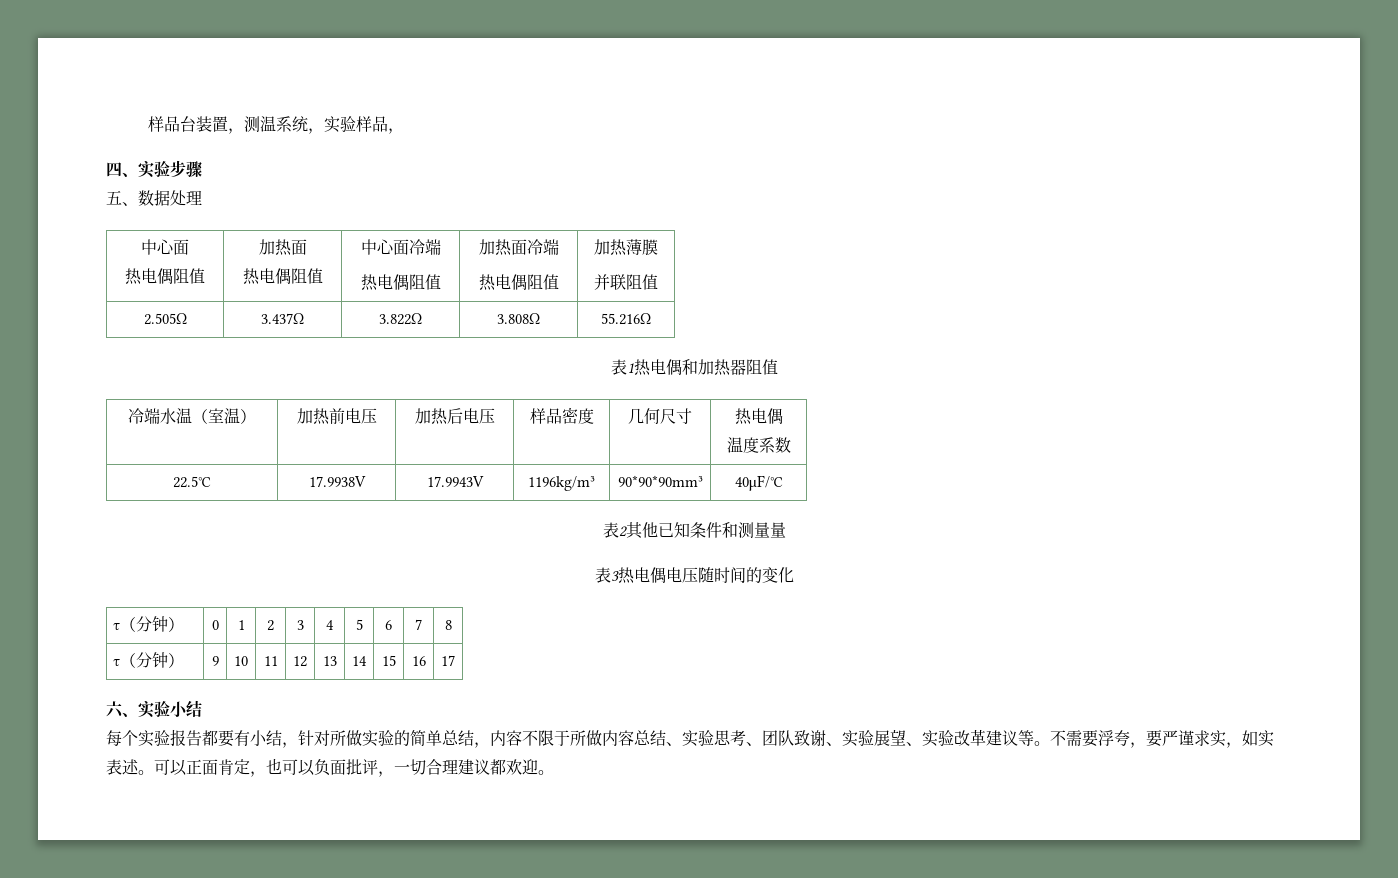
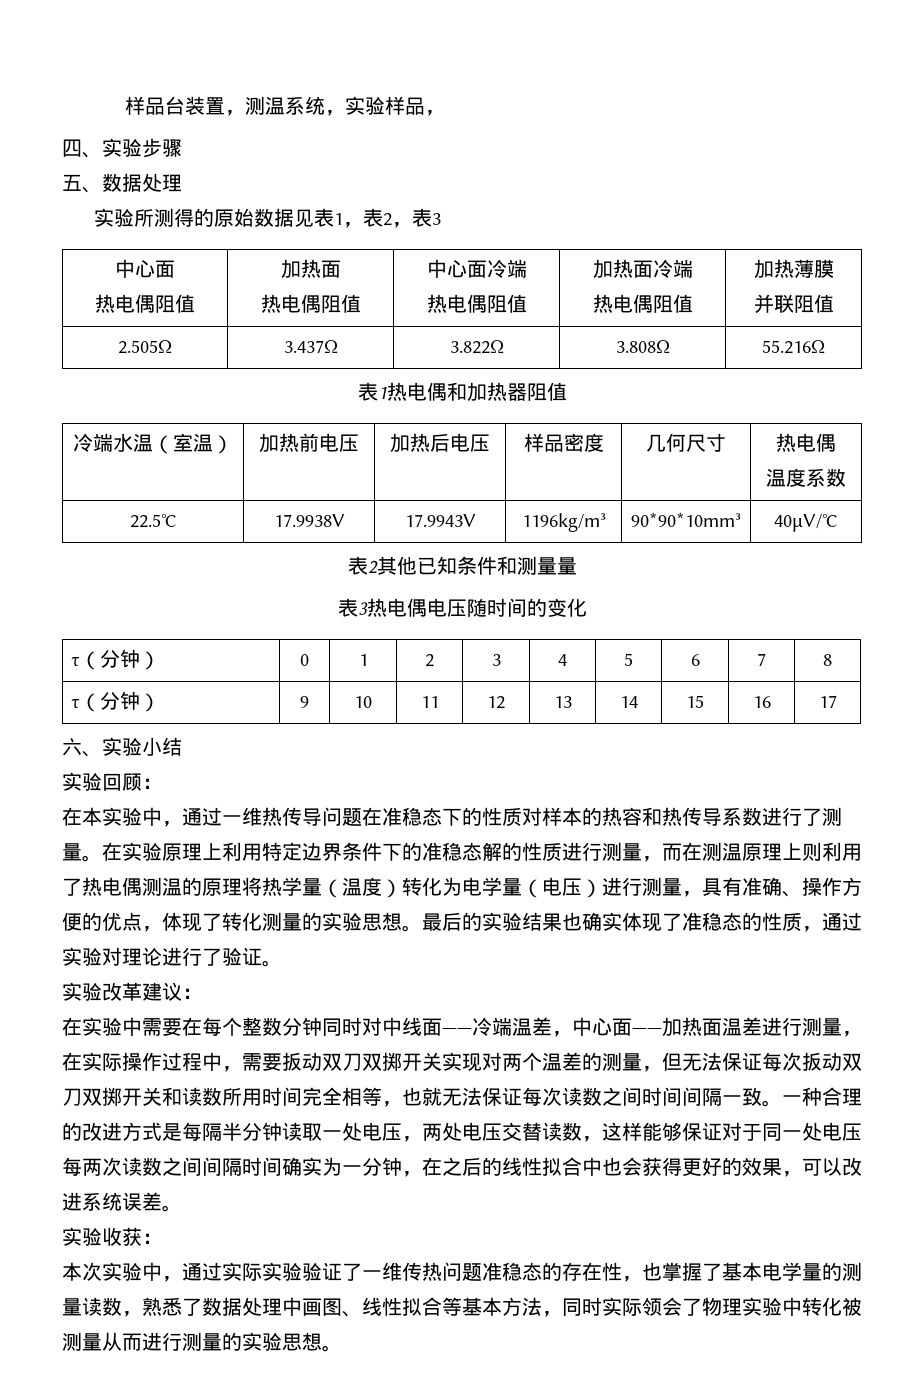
(202, 197) none -> [93,208,441,228] // 实验所测得的原始数据见表1，表2，表3
[617,475,703,487] [734,475,783,491] 90*90*90mm³ | 40μF/℃ -> [631,512,741,527] [774,514,838,532] 90*90*10mm³ | 40μV/℃
[106,729,1274,748] [106,758,538,777] 每个实验报告都要有小结，针对所做实验的简单总结，内容不限于所做内容总结、实验思考、团队致谢、实验展望、实验改革建议等。不需要浮夸，要严谨求实，如实表述。可以正面肯定，也可以负面批评，一切合理建议都欢迎 -> [62,772,162,791] [62,807,842,827] [62,842,862,862] [62,877,862,898] [62,912,862,932] [62,947,282,967] [62,982,202,1001] [62,1017,862,1037] [62,1052,862,1072] [62,1087,862,1107] [62,1122,862,1142] [62,1157,862,1177] [62,1192,182,1212] [62,1227,162,1246] [62,1262,862,1282] [62,1297,862,1317] [62,1332,322,1351] 实验回顾： // 在本实验中，通过一维热传导问题在准稳态下的性质对样本的热容和热传导系数进行了测量。在实验原理上利用特定边界条件下的准稳态解的性质进行测量，而在测温原理上则利用了热电偶测温的原理将热学量（温度）转化为电学量（电压）进行测量，具有准确、操作方便的优点，体现了转化测量的实验思想。最后的实验结果也确实体现了准稳态的性质，通过实验对理论进行了验证。 // 实验改革建议： // 在实验中需要在每个整数分钟同时对中线面——冷端温差，中心面——加热面温差进行测量，在实际操作过程中，需要扳动双刀双掷开关实现对两个温差的测量，但无法保证每次扳动双刀双掷开关和读数所用时间完全相等，也就无法保证每次读数之间时间间隔一致。一种合理的改进方式是每隔半分钟读取一处电压，两处电压交替读数，这样能够保证对于同一处电压每两次读数之间间隔时间确实为一分钟，在之后的线性拟合中也会获得更好的效果，可以改进系统误差。 // 实验收获： // 本次实验中，通过实际实验验证了一维传热问题准稳态的存在性，也掌握了基本电学量的测量读数，熟悉了数据处理中画图、线性拟合等基本方法，同时实际领会了物理实验中转化被测量从而进行测量的实验思想

